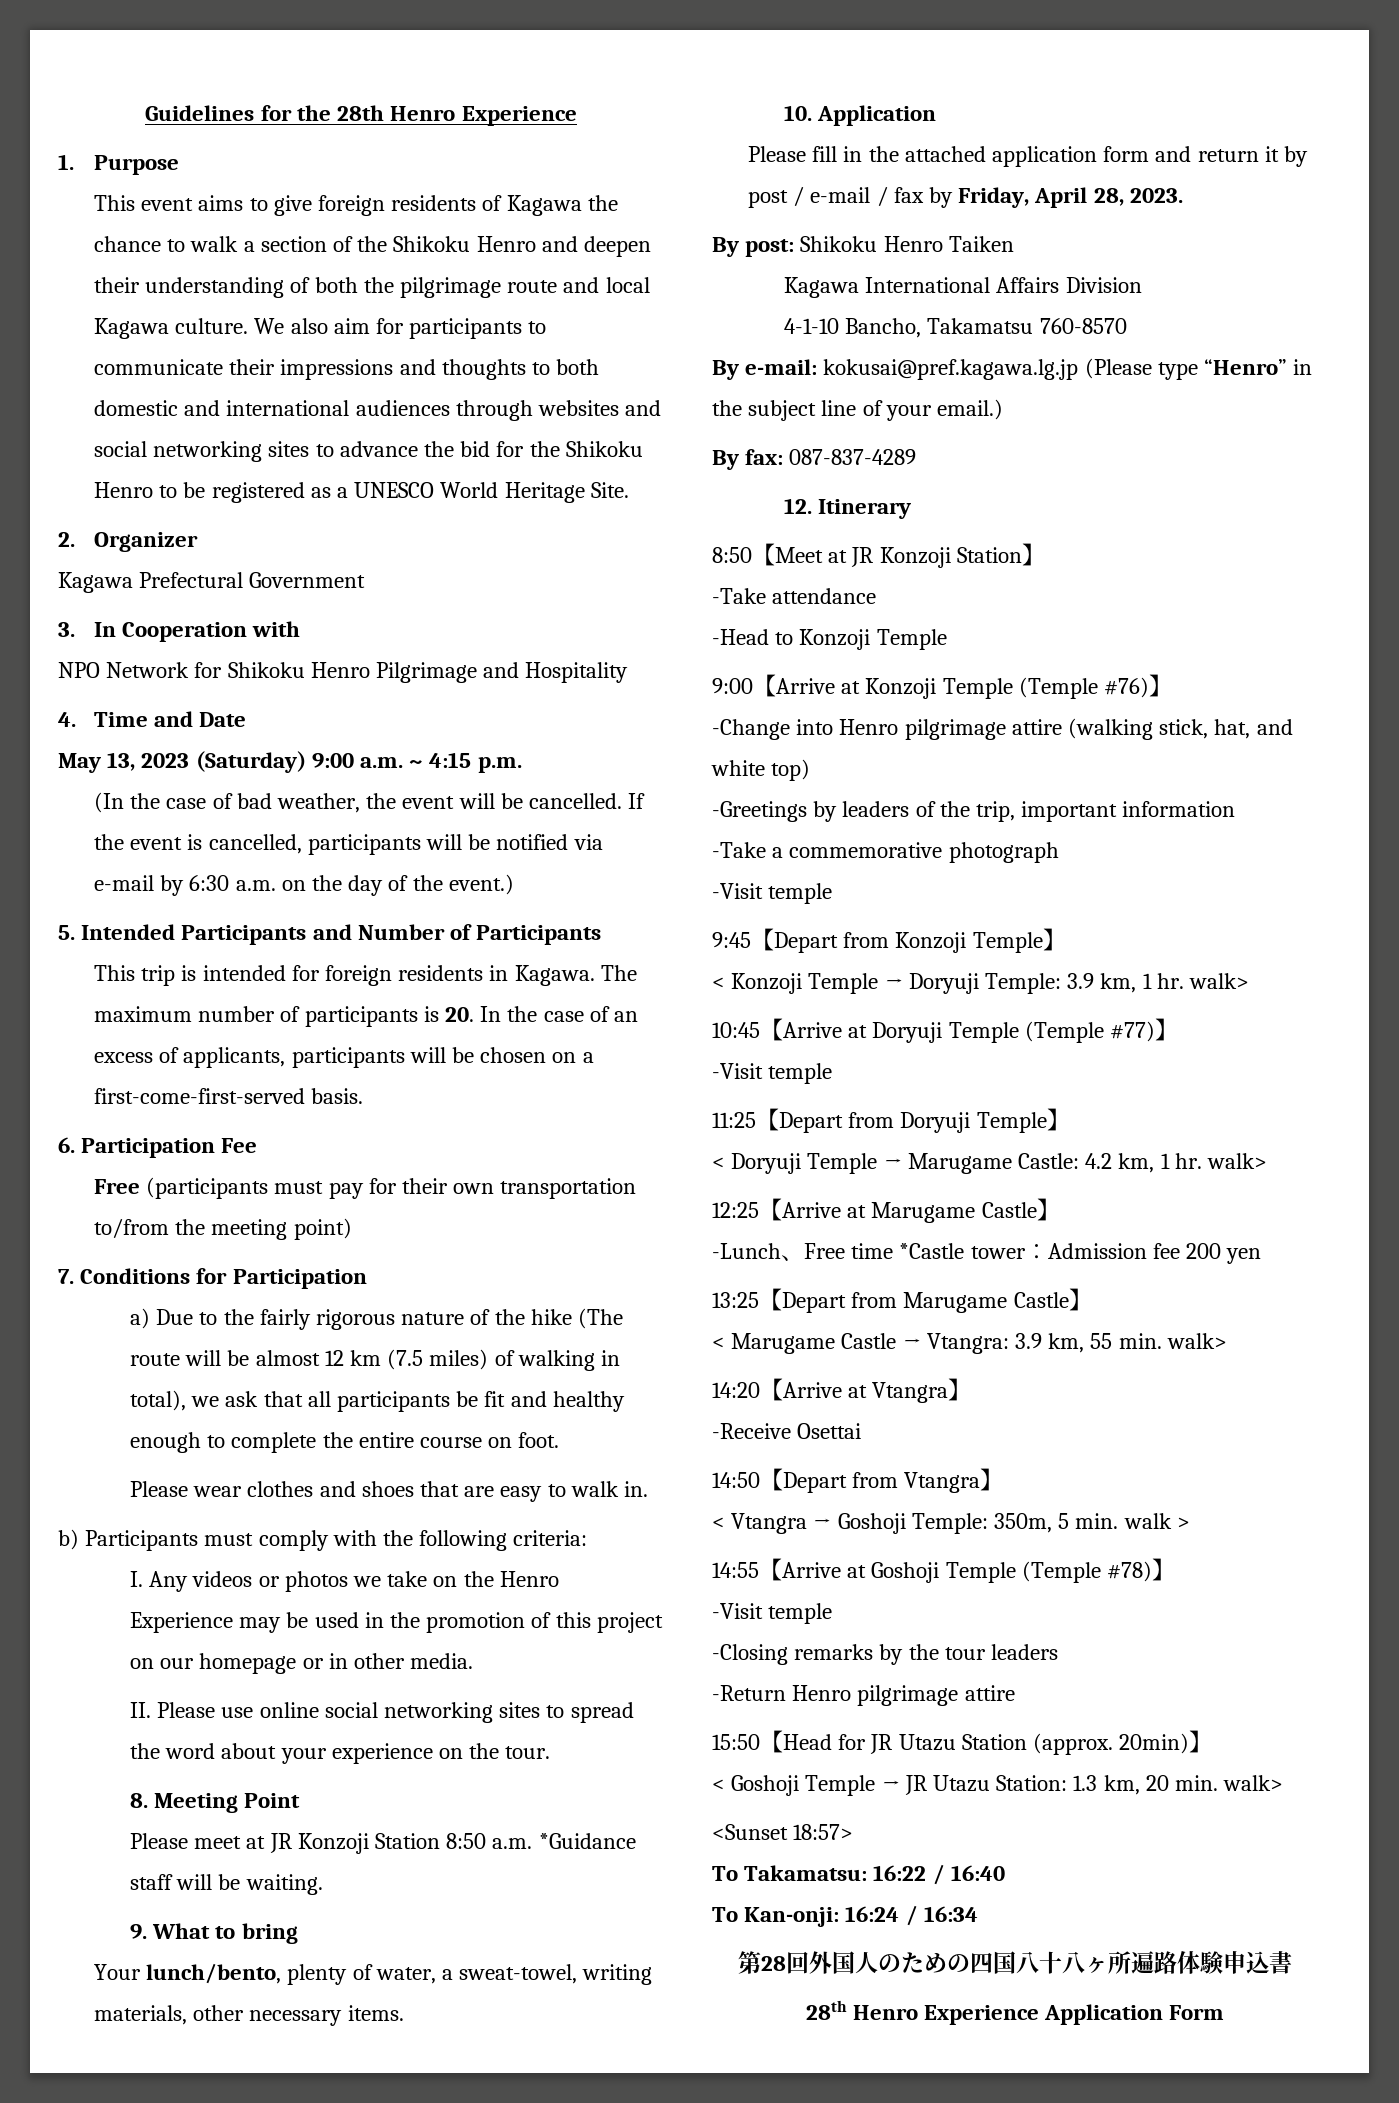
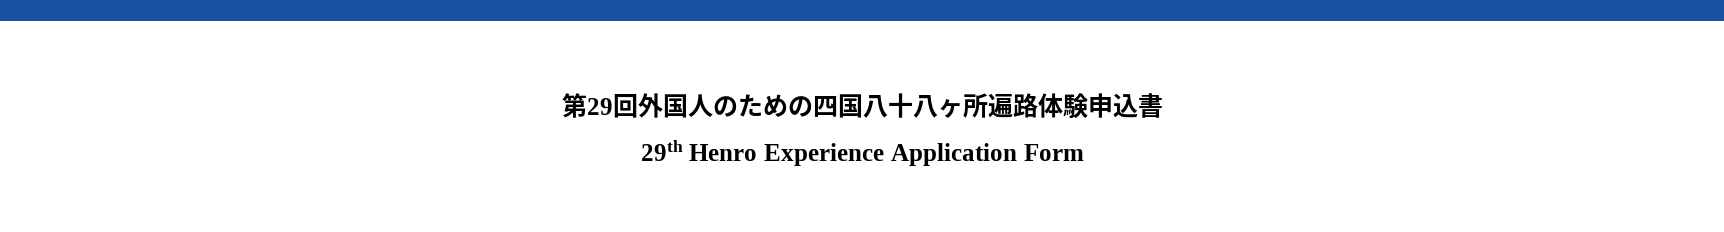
[145,105,577,126] [58,154,179,175] [93,194,618,216] [93,235,652,257] [93,276,650,298] [93,317,547,339] [93,358,600,380] [93,399,662,421] [93,440,643,462] [93,481,629,503] [58,532,198,552] [58,571,366,593] [58,621,301,642] [58,661,629,683] [58,711,247,727] [58,751,522,773] [93,792,646,813] [93,833,603,855] [93,874,514,896] [58,924,602,945] [93,964,637,986] [93,1005,639,1027] [93,1046,594,1068] [93,1087,364,1104] [58,1137,258,1158] [93,1177,637,1199] [93,1218,352,1240] [58,1268,367,1289] [129,1308,624,1330] [129,1349,621,1371] [129,1390,625,1412] [129,1431,560,1453] [129,1480,649,1502] [58,1529,588,1551] [129,1570,559,1592] [129,1611,663,1633] [129,1652,474,1674] [129,1701,634,1723] [129,1742,551,1764] [129,1793,301,1813] [129,1832,636,1854] [129,1873,323,1895] [129,1923,298,1944] [93,1963,653,1985] [93,2004,404,2026] [783,105,937,126] [747,145,1309,167] [747,186,1183,208] [712,235,1014,257] [783,276,1142,298] [783,317,1127,338] [712,358,1313,380] [712,399,1004,421] [712,449,917,470] [783,498,912,519] [712,543,1045,568] [712,587,877,604] [712,628,947,650] [712,674,1173,699] [712,718,1293,740] [711,759,811,781] [712,800,1236,822] [712,841,1059,863] [712,882,833,904] [712,928,1066,953] [712,972,1250,994] [712,1018,1179,1043] [712,1062,833,1084] [712,1108,1070,1133] [712,1152,1268,1174] [712,1198,1060,1223] [712,1242,1262,1264] [712,1288,1092,1313] [712,1332,1227,1354] [712,1378,972,1403] [712,1423,862,1439] [712,1468,1004,1493] [712,1512,1190,1534] [712,1558,1176,1583] [712,1602,833,1624] [712,1643,1059,1665] [712,1684,1015,1706] [712,1730,1213,1755] [712,1774,1284,1796] [712,1824,854,1840] [712,1864,1005,1885] [712,1905,978,1927] [738,1951,786,1974] Guidelines for the 28th Henro Experience // 1. Purpose // This event aims to give foreign residents of Kagawa the chance to walk a section of the Shikoku Henro and deepen their understanding of both the pilgrimage route and local Kagawa culture. We also aim for participants to communicate their impressions and thoughts to both domestic and international audiences through websites and social networking sites to advance the bid for the Shikoku Henro to be registered as a UNESCO World Heritage Site. // 2. Organizer // Kagawa Prefectural Government // 3. In Cooperation with // NPO Network for Shikoku Henro Pilgrimage and Hospitality // 4. Time and Date // May 13, 2023 (Saturday) 9:00 a.m. ~ 4:15 p.m. // (In the case of bad weather, the event will be cancelled. If the event is cancelled, participants will be notified via e-mail by 6:30 a.m. on the day of the event.) // 5. Intended Participants and Number of Participants // This trip is intended for foreign residents in Kagawa. The maximum number of participants is 20. In the case of an excess of applicants, participants will be chosen on a first-come-first-served basis. // 6. Participation Fee // Free (participants must pay for their own transportation to/from the meeting point) // 7. Conditions for Participation // a) Due to the fairly rigorous nature of the hike (The route will be almost 12 km (7.5 miles) of walking in total), we ask that all participants be fit and healthy enough to complete the entire course on foot. // Please wear clothes and shoes that are easy to walk in. // b) Participants must comply with the following criteria: // I. Any videos or photos we take on the Henro Experience may be used in the promotion of this project on our homepage or in other media. // II. Please use online social networking sites to spread the word about your experience on the tour. // 8. Meeting Point // Please meet at JR Konzoji Station 8:50 a.m. *Guidance staff will be waiting. // 9. What to bring // Your lunch/bento, plenty of water, a sweat-towel, writing materials, other necessary items. // 10. Application // Please fill in the attached application form and return it by post / e-mail / fax by Friday, April 28, 2023. // By post: Shikoku Henro Taiken // Kagawa International Affairs Division // 4-1-10 Bancho, Takamatsu 760-8570 // By e-mail: kokusai@pref.kagawa.lg.jp (Please type “Henro” in the subject line of your email.) // By fax: 087-837-4289 // 12. Itinerary // 8:50【Meet at JR Konzoji Station】 // -Take attendance // -Head to Konzoji Temple // 9:00【Arrive at Konzoji Temple (Temple #76)】 // -Change into Henro pilgrimage attire (walking stick, hat, and white top) // -Greetings by leaders of the trip, important information // -Take a commemorative photograph // -Visit temple // 9:45【Depart from Konzoji Temple】 // < Konzoji Temple → Doryuji Temple: 3.9 km, 1 hr. walk> // 10:45【Arrive at Doryuji Temple (Temple #77)】 // -Visit temple // 11:25【Depart from Doryuji Temple】 // < Doryuji Temple → Marugame Castle: 4.2 km, 1 hr. walk> // 12:25【Arrive at Marugame Castle】 // -Lunch、Free time *Castle tower：Admission fee 200 yen // 13:25【Depart from Marugame Castle】 // < Marugame Castle → Vtangra: 3.9 km, 55 min. walk> // 14:20【Arrive at Vtangra】 // -Receive Osettai // 14:50【Depart from Vtangra】 // < Vtangra → Goshoji Temple: 350m, 5 min. walk > // 14:55【Arrive at Goshoji Temple (Temple #78)】 // -Visit temple // -Closing remarks by the tour leaders // -Return Henro pilgrimage attire // 15:50【Head for JR Utazu Station (approx. 20min)】 // < Goshoji Temple → JR Utazu Station: 1.3 km, 20 min. walk> // <Sunset 18:57> // To Takamatsu: 16:22 / 16:40 // To Kan-onji: 16:24 / 16:34 // 第28 -> [561,93,613,118] 第29
[805,2000,847,2020] 28th -> [640,140,683,161] 29th

